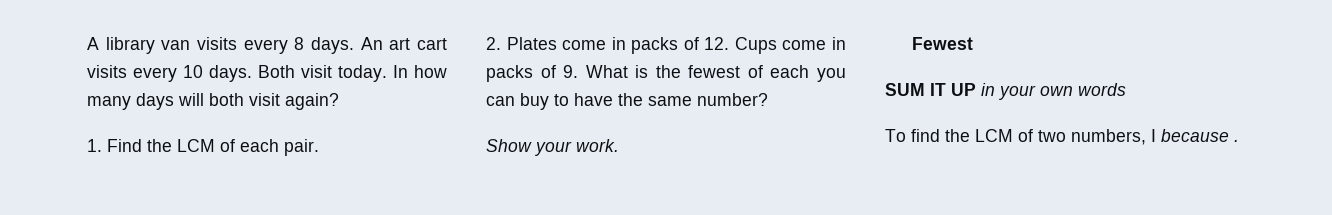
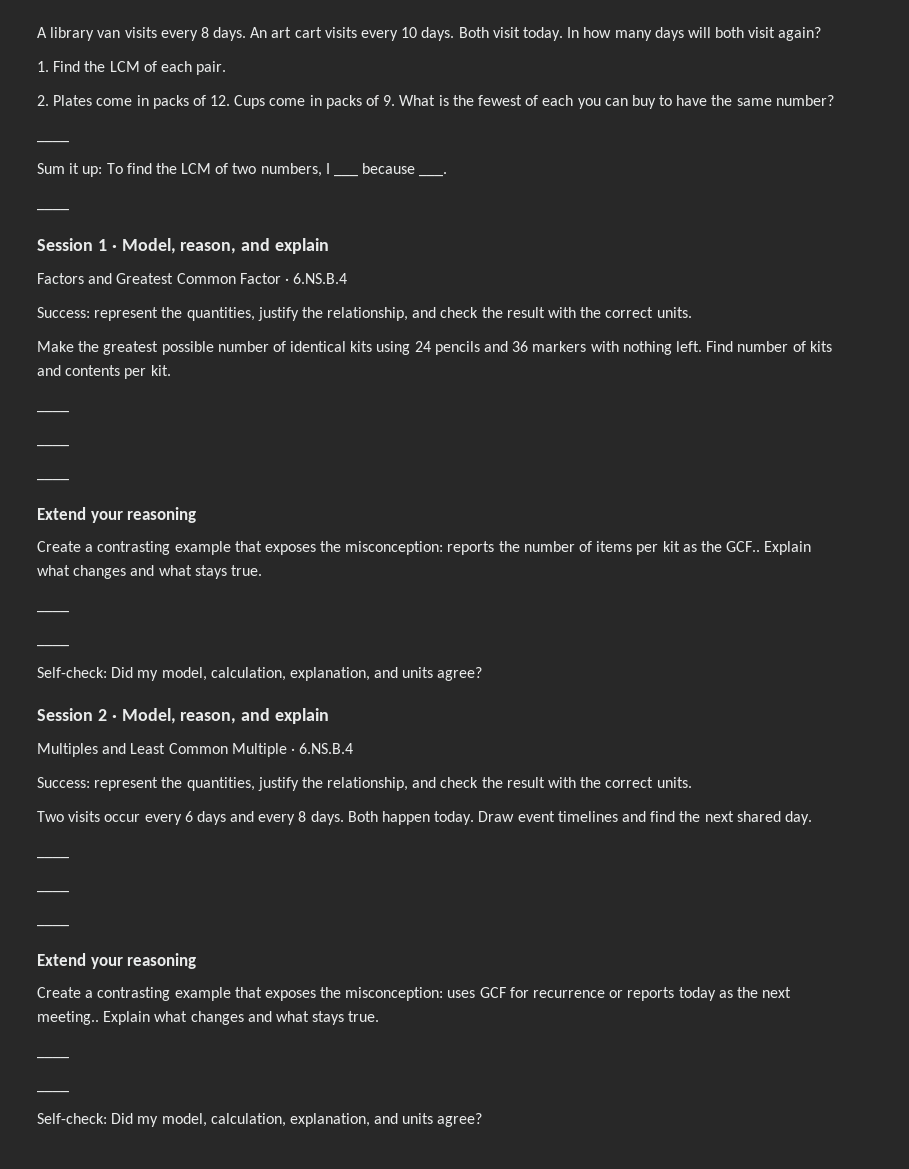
[486,139,619,156] [912,37,974,50] [885,83,1126,100] Show your work. // Fewest // SUM IT UP in your own words // -> [37,140,69,143] [37,163,103,177] ____ // Sum it up:
[1161,129,1239,142] because . -> [334,174,359,177] [362,163,448,177] [37,208,69,211] [37,238,330,254] [37,273,348,284] [37,307,692,321] [37,341,832,355] [37,365,171,379] [37,410,69,413] [37,444,69,447] [37,478,69,481] [37,507,197,523] [37,541,812,555] [37,565,262,579] [37,610,69,613] [37,644,69,647] [37,667,483,681] [37,708,330,724] [37,743,354,757] [37,777,692,791] [37,811,812,825] [37,856,69,859] [37,890,69,893] [37,924,69,927] [37,953,197,969] [37,987,792,1001] [37,1011,380,1025] [37,1056,69,1059] [37,1090,69,1093] [37,1113,483,1127] ___ because ___. // ____ // Session 1 · Model, reason, and explain // Factors and Greatest Common Factor · 6.NS.B.4 // Success: represent the quantities, justify the relationship, and check the result with the correct units. // Make the greatest possible number of identical kits using 24 pencils and 36 markers with nothing left. Find number of kits and contents per kit. // ____ // ____ // ____ // Extend your reasoning // Create a contrasting example that exposes the misconception: reports the number of items per kit as the GCF.. Explain what changes and what stays true. // ____ // ____ // Self-check: Did my model, calculation, explanation, and units agree? // Session 2 · Model, reason, and explain // Multiples and Least Common Multiple · 6.NS.B.4 // Success: represent the quantities, justify the relationship, and check the result with the correct units. // Two visits occur every 6 days and every 8 days. Both happen today. Draw event timelines and find the next shared day. // ____ // ____ // ____ // Extend your reasoning // Create a contrasting example that exposes the misconception: uses GCF for recurrence or reports today as the next meeting.. Explain what changes and what stays true. // ____ // ____ // Self-check: Did my model, calculation, explanation, and units agree?

